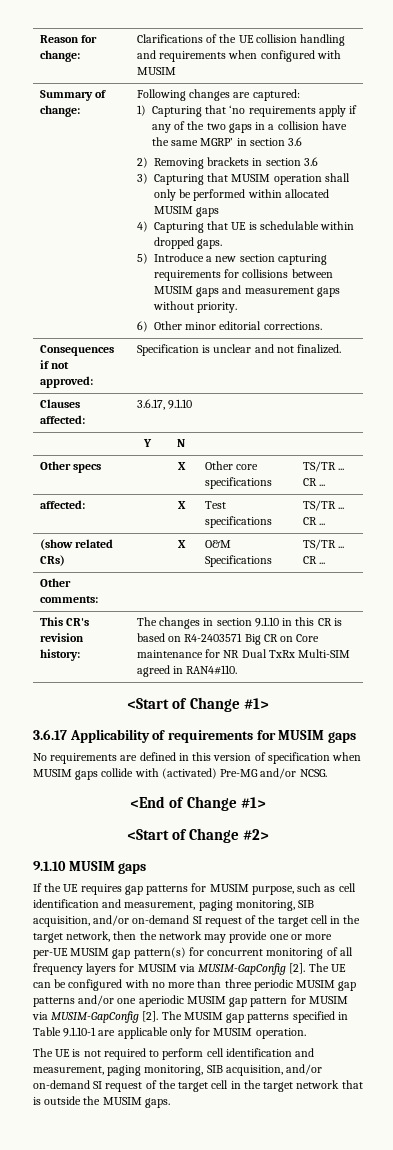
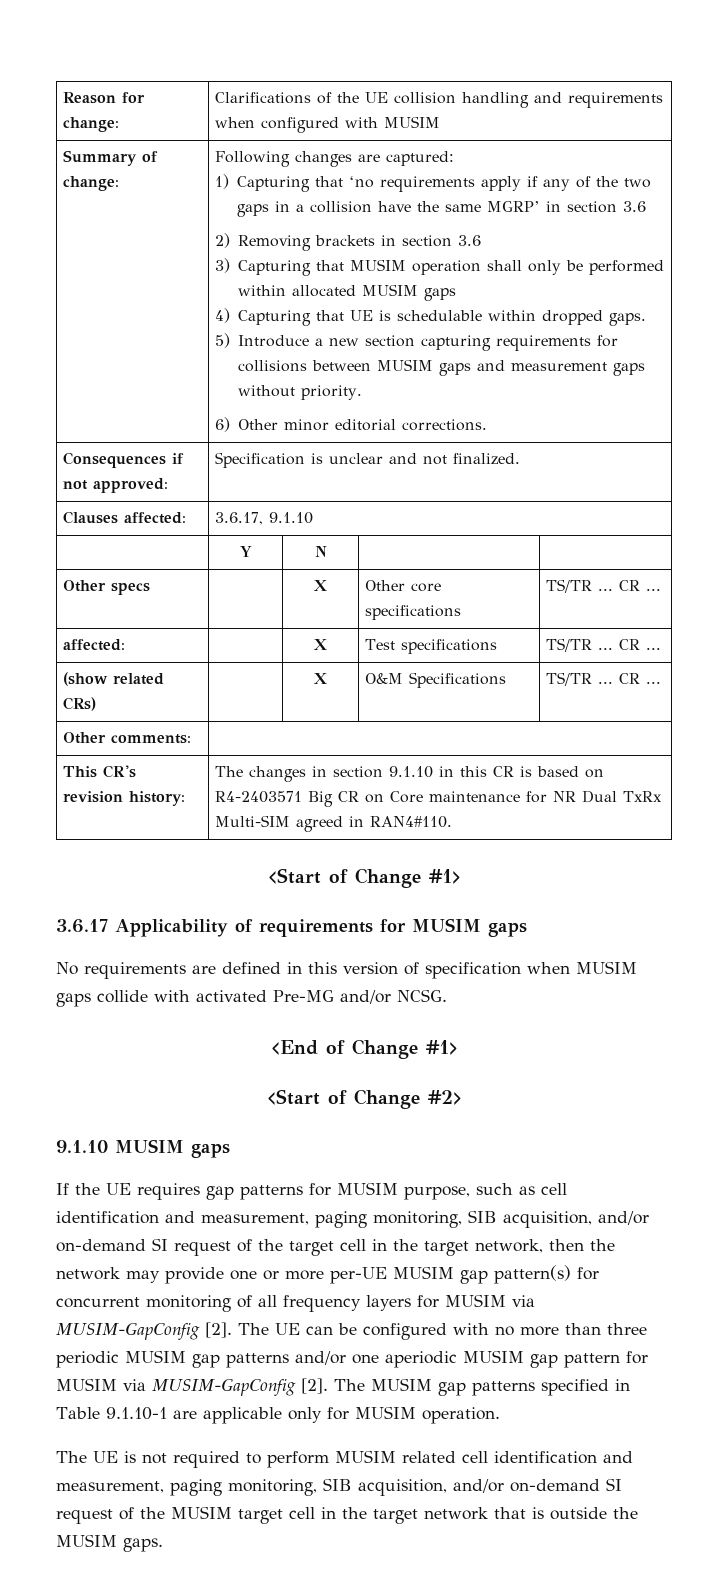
[161,768,217,779] (activated) -> [196,990,267,1002] activated
(204, 1054) none -> [335,1450,456,1463] MUSIM related
(176, 1084) none -> [171,1506,232,1519] MUSIM

